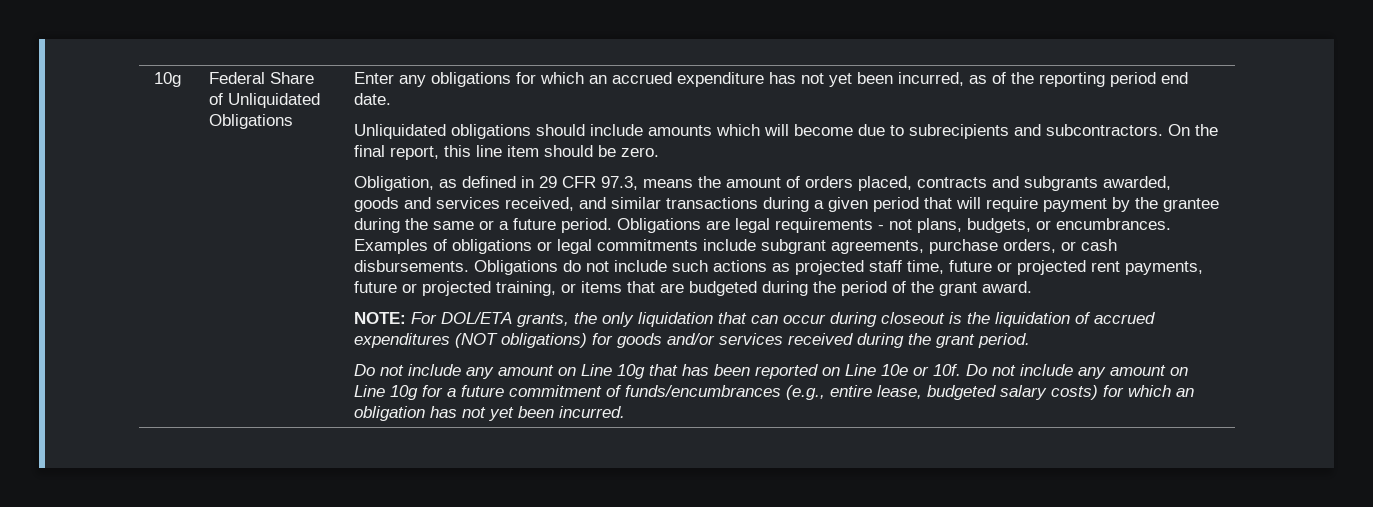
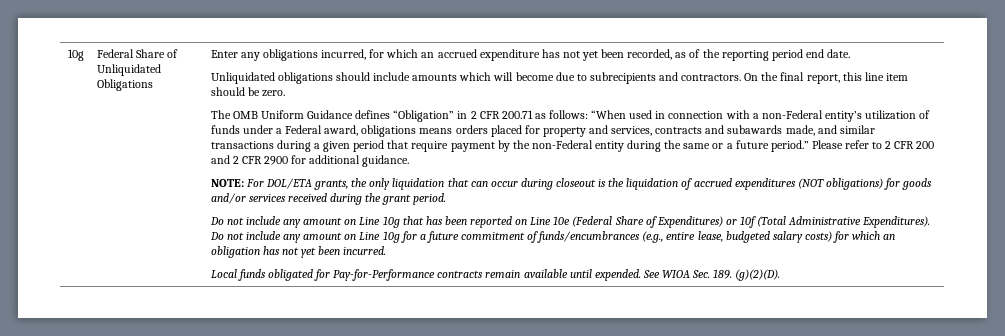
(512, 79) none -> [321,49,367,60] incurred,
[898,72,965,86] incurred, -> [627,49,673,60] recorded,
[1046,124,1164,136] subcontractors. -> [681,74,742,81] contractors.
[354,176,1172,191] [354,197,575,212] Obligation, as defined in 29 CFR 97.3, means the amount of orders placed, contracts and subgrants awarded, goods and services received, -> [210,110,931,122] [210,125,815,137] The OMB Uniform Guidance defines “Obligation” in 2 CFR 200.71 as follows: “When used in connection with a non-Federal entity’s utilization of funds under a Federal award, obligations means orders placed for property and services, contracts and subawards made,
[956,197,982,209] will -> (409, 144) none
[1163,198,1220,212] grantee -> [531,140,624,152] non-Federal entity
[561,218,1172,233] [354,239,1118,254] [354,260,1204,275] [354,281,1033,296] period. Obligations are legal requirements - not plans, budgets, or encumbrances. Examples of obligations or legal commitments include subgrant agreements, purchase orders, or cash disbursements. Obligations do not include such actions as projected staff time, future or projected rent payments, future or projected training, or items that are budgeted during the period of the grant award. -> [770,140,935,152] [210,155,410,167] period.” Please refer to 2 CFR 200 and 2 CFR 2900 for additional guidance.
[913,364,962,376] or 10f. -> [572,216,931,228] (Federal Share of Expenditures) or 10f (Total Administrative Expenditures).
(626, 412) none -> [210,269,781,281] // Local funds obligated for Pay-for-Performance contracts remain available until expended. See WIOA Sec. 189. (g)(2)(D).

